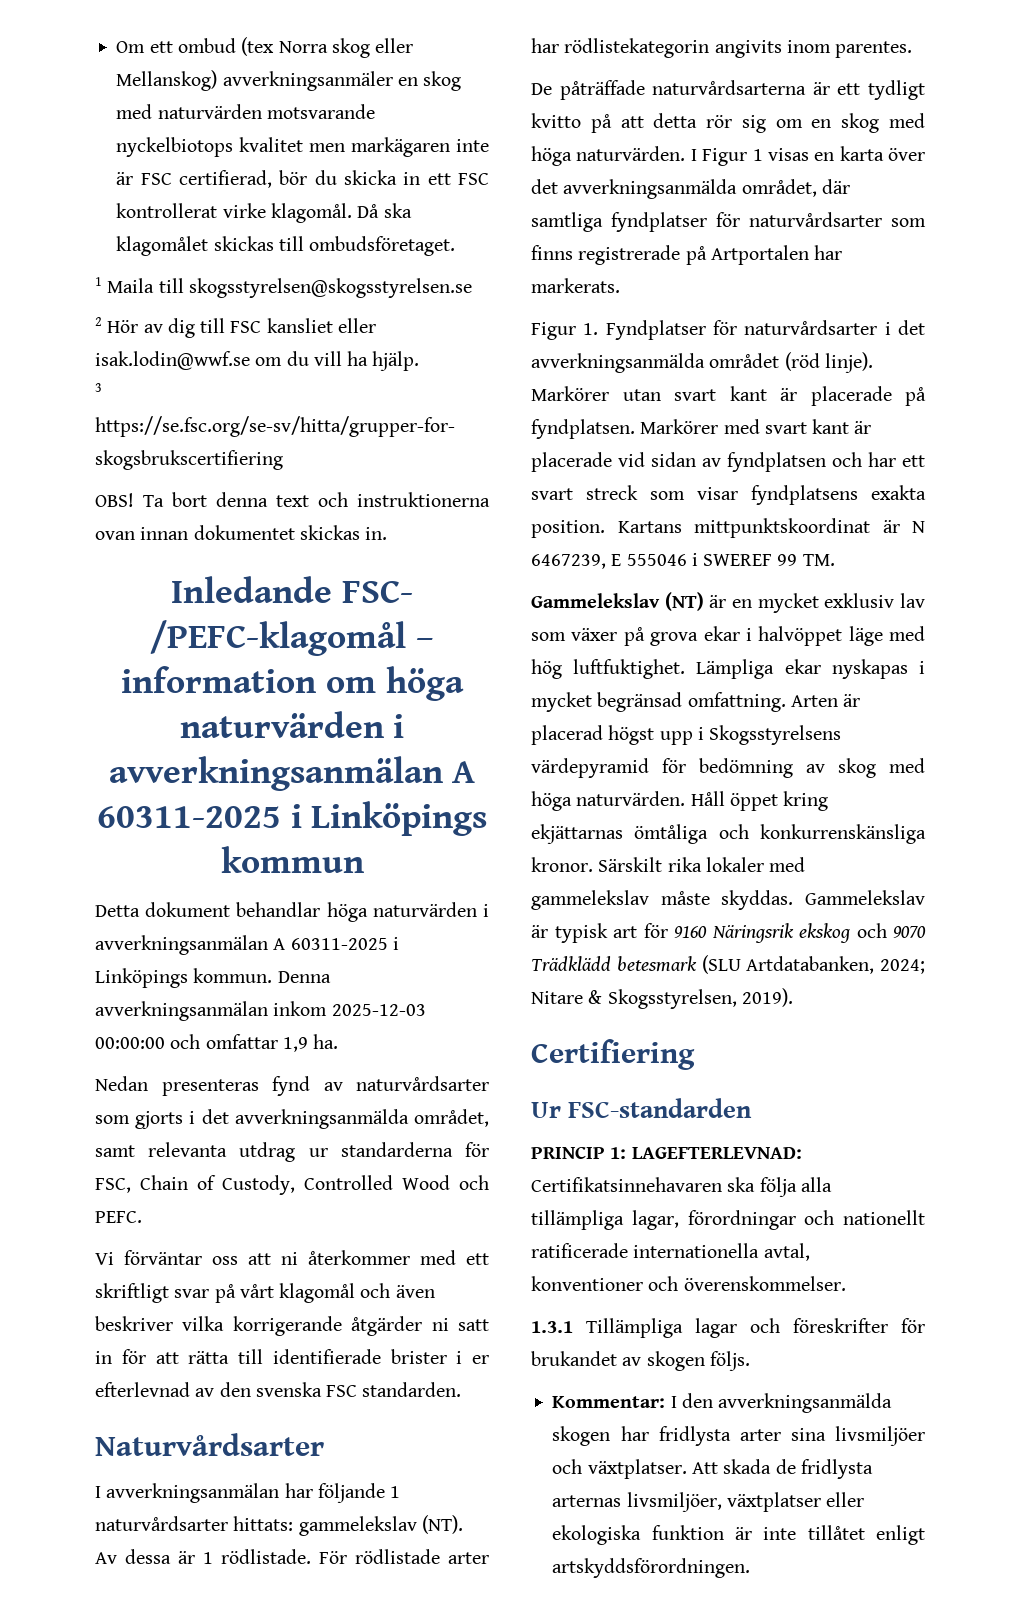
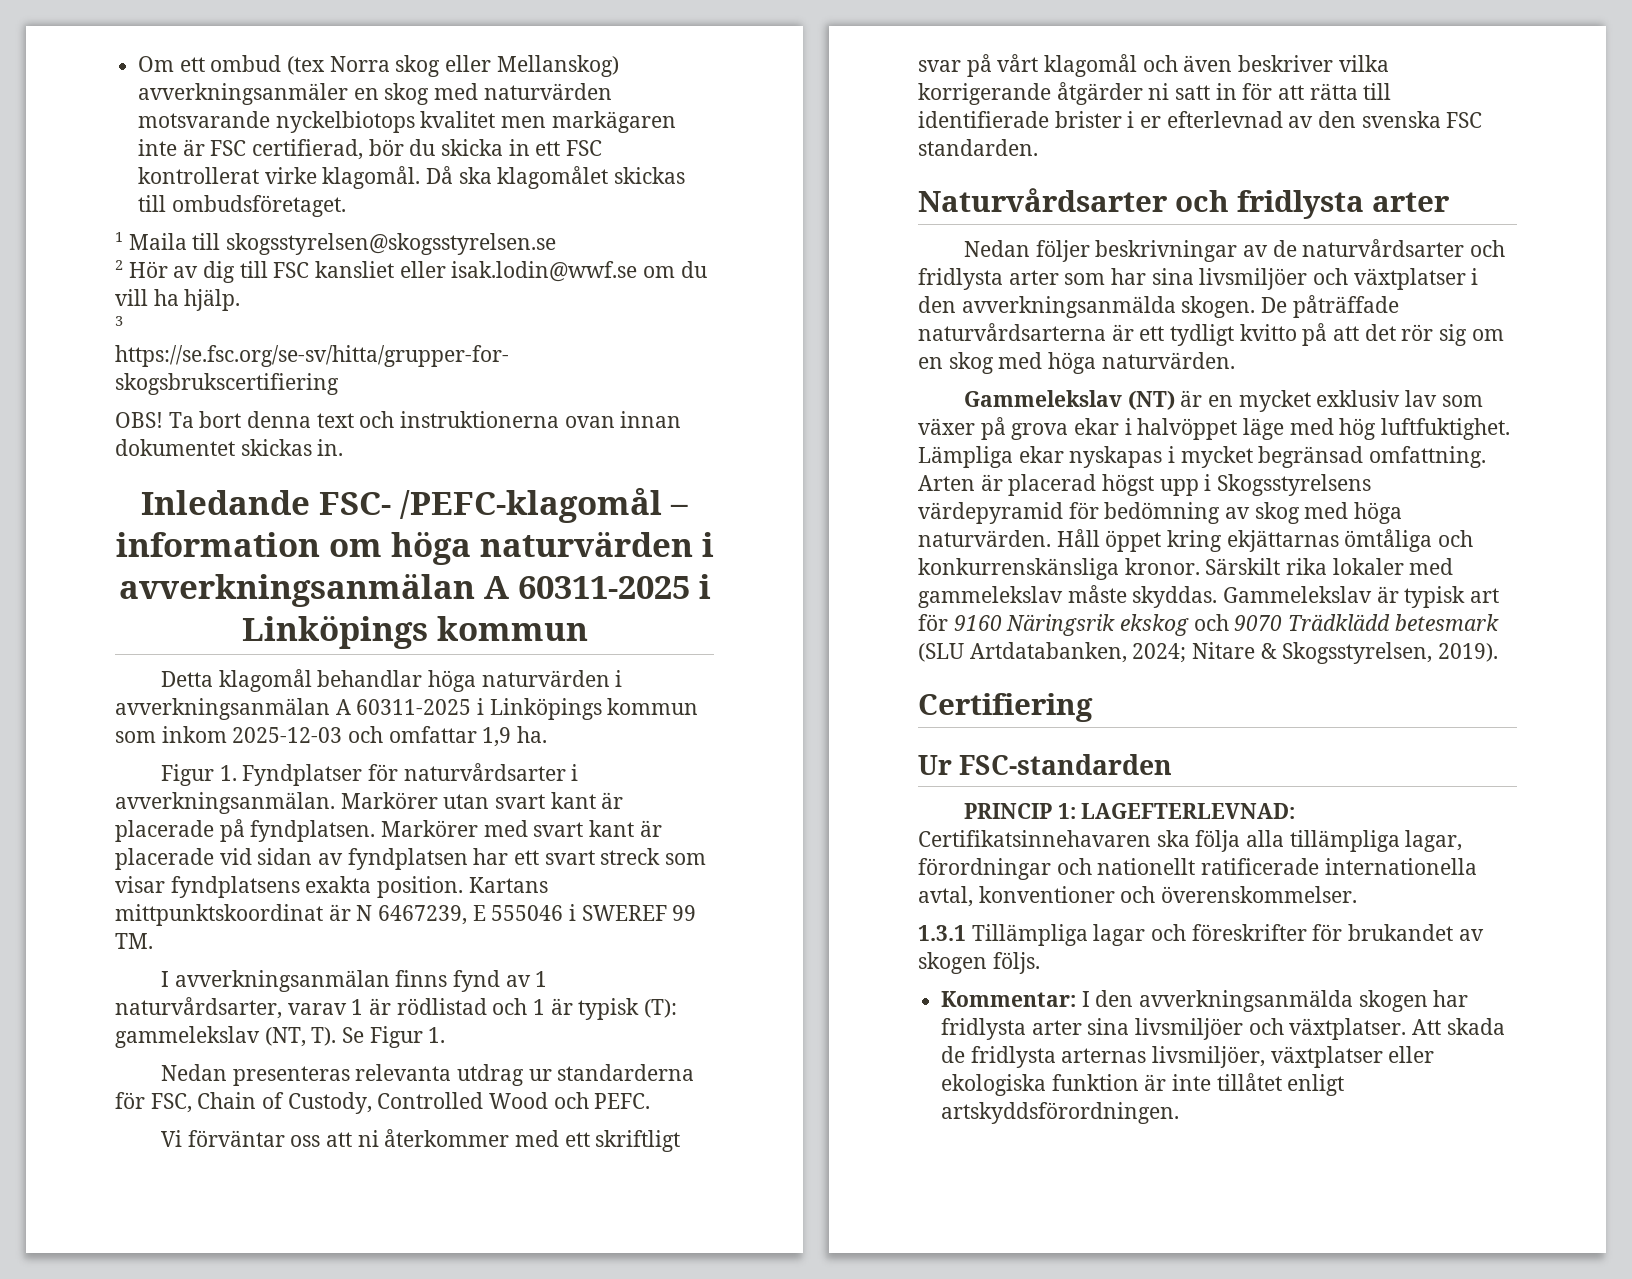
[145,902,231,917] dokument -> [218,669,312,692] klagomål
[193,968,331,983] [95,1001,268,1021] kommun. Denna avverkningsanmälan -> [607,698,699,715] [115,731,156,743] kommun som
[95,1037,165,1049] 00:00:00 -> (343, 735) none
[95,1076,489,1096] [95,1109,489,1129] [95,1145,135,1157] Nedan presenteras fynd av naturvårdsarter som gjorts i det avverkningsanmälda området, samt -> [161,763,579,786] [115,792,624,814] [115,819,662,842] [115,848,707,870] [115,876,548,898] [115,904,697,926] [115,933,153,949] [161,970,548,992] [115,997,678,1020] [115,1026,446,1048] [161,1064,350,1086] Figur 1. Fyndplatser för naturvårdsarter i avverkningsanmälan. Markörer utan svart kant är placerade på fyndplatsen. Markörer med svart kant är placerade vid sidan av fyndplatsen har ett svart streck som visar fyndplatsens exakta position. Kartans mittpunktskoordinat är N 6467239, E 555046 i SWEREF 99 TM. // I avverkningsanmälan finns fynd av 1 naturvårdsarter, varav 1 är rödlistad och 1 är typisk (T): gammelekslav (NT, T). Se Figur 1. // Nedan presenteras
[95,1483,401,1503] [95,1515,463,1536] [95,1549,489,1564] [531,38,913,58] // I avverkningsanmälan har följande 1 naturvårdsarter hittats: gammelekslav (NT). Av dessa är 1 rödlistade. För rödlistade arter har rödlistekategorin angivits inom parentes. // -> [1175,190,1449,219] [964,239,1506,262] [918,268,1479,290] [918,296,1256,318] och fridlysta arter // Nedan följer beskrivningar av de naturvårdsarter och fridlysta arter som har sina livsmiljöer och växtplatser i den avverkningsanmälda skogen.
[653,113,698,128] detta -> [1364,324,1396,341] det
[690,146,925,166] [531,179,850,199] [531,212,926,232] [531,245,843,265] [531,278,620,293] [531,320,925,340] [531,352,873,373] [531,386,926,406] [531,419,872,439] [531,452,925,472] [531,485,926,505] [531,518,925,538] [531,553,835,569] I Figur 1 visas en karta över det avverkningsanmälda området, där samtliga fyndplatser för naturvårdsarter som finns registrerade på Artportalen har markerats. // Figur 1. Fyndplatser för naturvårdsarter i det avverkningsanmälda området (röd linje). Markörer utan svart kant är placerade på fyndplatsen. Markörer med svart kant är placerade vid sidan av fyndplatsen och har ett svart streck som visar fyndplatsens exakta position. Kartans mittpunktskoordinat är N 6467239, E 555046 i SWEREF 99 TM. -> (1235, 360) none

